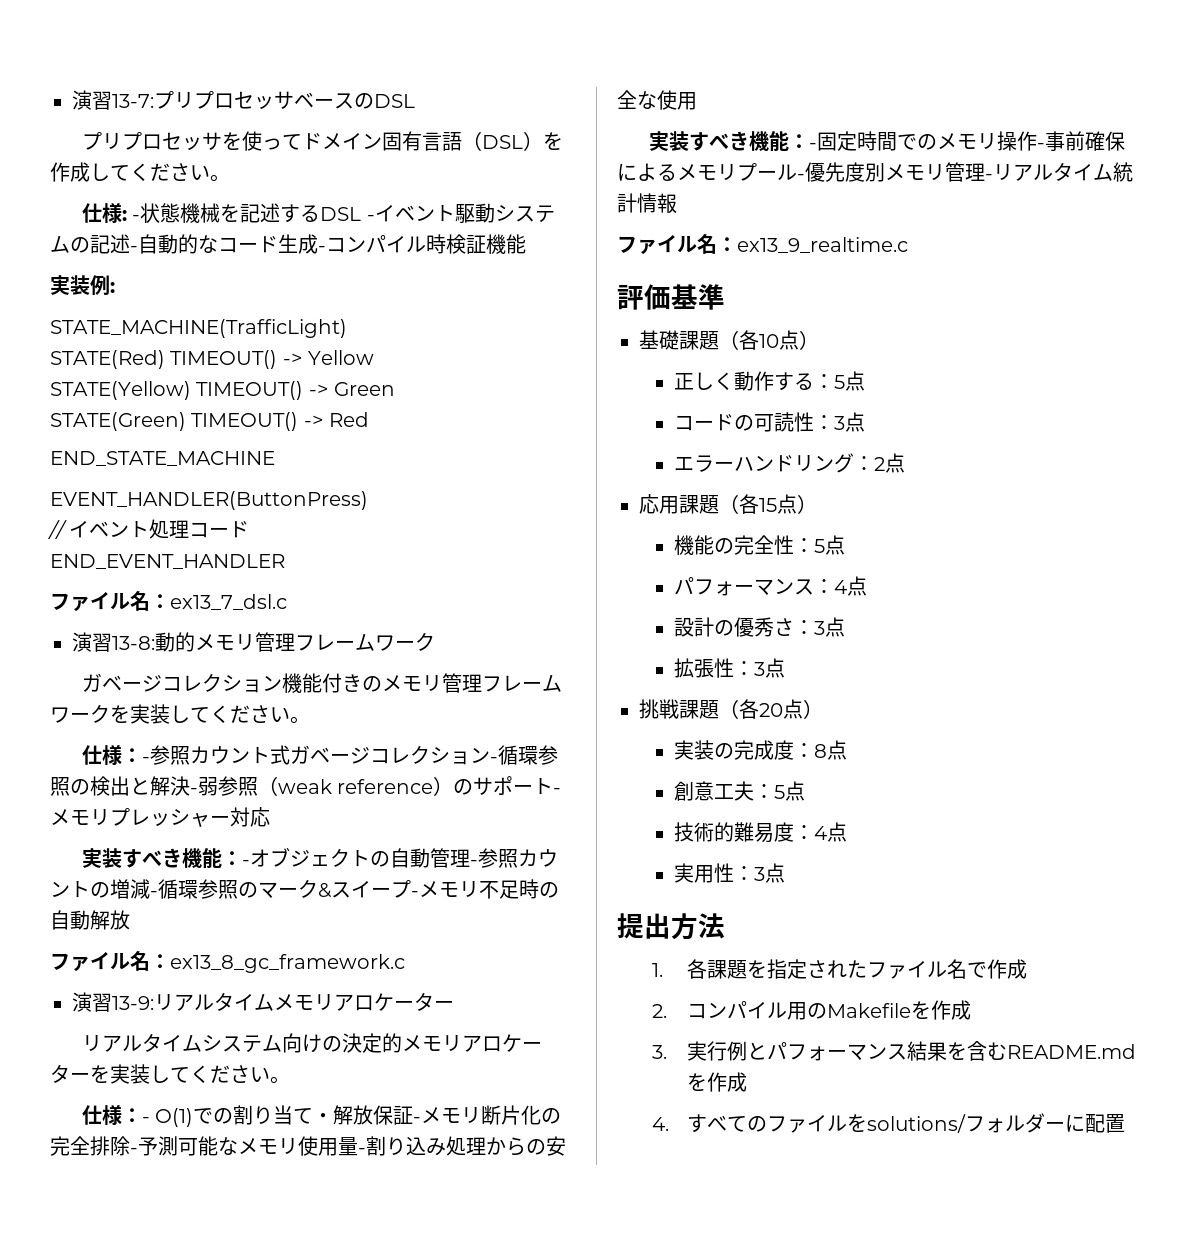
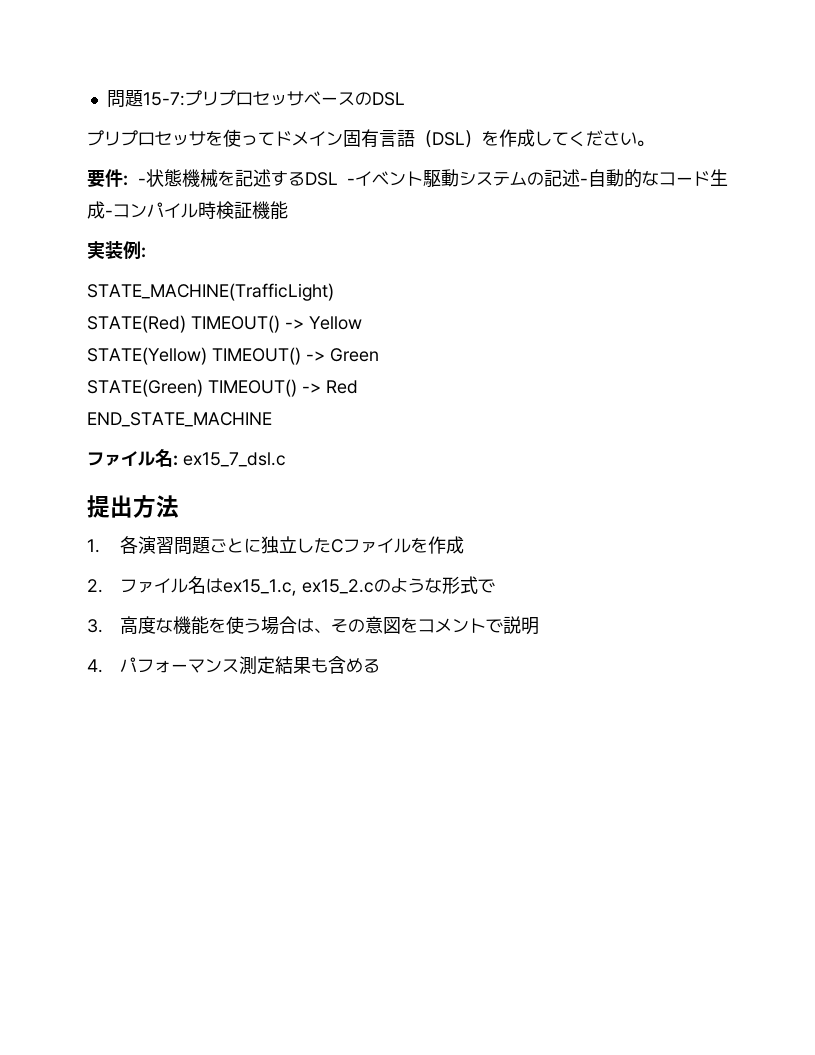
[72,90,154,110] 演習13-7: -> [106,90,185,108] 問題15-7:
[81,203,122,223] 仕様 -> [87,169,123,187] 要件
[50,491,368,510] [48,519,250,539] [50,554,285,569] [50,591,287,612] [72,632,435,652] [81,673,562,693] [50,704,310,724] [81,745,558,765] [50,776,562,796] [50,807,270,827] [81,847,558,868] [50,879,559,899] [50,910,130,930] [50,951,405,973] [72,992,454,1012] [81,1033,542,1053] [50,1064,290,1084] [81,1105,562,1127] [50,1136,566,1156] [617,90,697,110] [648,131,1125,151] [617,162,1133,182] [617,193,677,214] [617,234,908,255] [617,284,725,310] [639,330,819,350] [673,371,865,391] [673,412,865,432] [673,453,905,473] [639,494,817,514] [673,535,845,555] [673,576,867,596] [673,617,845,637] [673,658,785,678] [639,699,823,719] [673,740,847,760] [673,781,805,801] [673,822,847,843] [673,863,785,883] [617,913,725,940] [651,959,1027,979] [651,1000,971,1020] [651,1041,1136,1061] [686,1072,747,1092] [651,1113,1125,1133] EVENT_HANDLER(ButtonPress) // // イベント処理コード // END_EVENT_HANDLER // ファイル名：ex13_7_dsl.c // 演習13-8:動的メモリ管理フレームワーク // ガベージコレクション機能付きのメモリ管理フレームワークを実装してください。 // 仕様：-参照カウント式ガベージコレクション-循環参照の検出と解決-弱参照（weak reference）のサポート-メモリプレッシャー対応 // 実装すべき機能：-オブジェクトの自動管理-参照カウントの増減-循環参照のマーク&スイープ-メモリ不足時の自動解放 // ファイル名：ex13_8_gc_framework.c // 演習13-9:リアルタイムメモリアロケーター // リアルタイムシステム向けの決定的メモリアロケーターを実装してください。 // 仕様：- O(1)での割り当て・解放保証-メモリ断片化の完全排除-予測可能なメモリ使用量-割り込み処理からの安全な使用 // 実装すべき機能：-固定時間でのメモリ操作-事前確保によるメモリプール-優先度別メモリ管理-リアルタイム統計情報 // ファイル名：ex13_9_realtime.c // 評価基準 // 基礎課題（各10点） // 正しく動作する：5点 // コードの可読性：3点 // エラーハンドリング：2点 // 応用課題（各15点） // 機能の完全性：5点 // パフォーマンス：4点 // 設計の優秀さ：3点 // 拡張性：3点 // 挑戦課題（各20点） // 実装の完成度：8点 // 創意工夫：5点 // 技術的難易度：4点 // 実用性：3点 // 提出方法 // 1.各課題を指定されたファイル名で作成 // 2.コンパイル用のMakefileを作成 // 3.実行例とパフォーマンス結果を含むREADME.mdを作成 // 4.すべてのファイルをsolutions/フォルダーに配置 -> [87,449,286,467] [87,495,179,518] [87,536,464,555] [87,576,495,596] [87,616,539,635] [87,656,380,675] ファイル名: ex15_7_dsl.c // 提出方法 // 1.各演習問題ごとに独立したCファイルを作成 // 2.ファイル名はex15_1.c, ex15_2.cのような形式で // 3.高度な機能を使う場合は、その意図をコメントで説明 // 4.パフォーマンス測定結果も含める

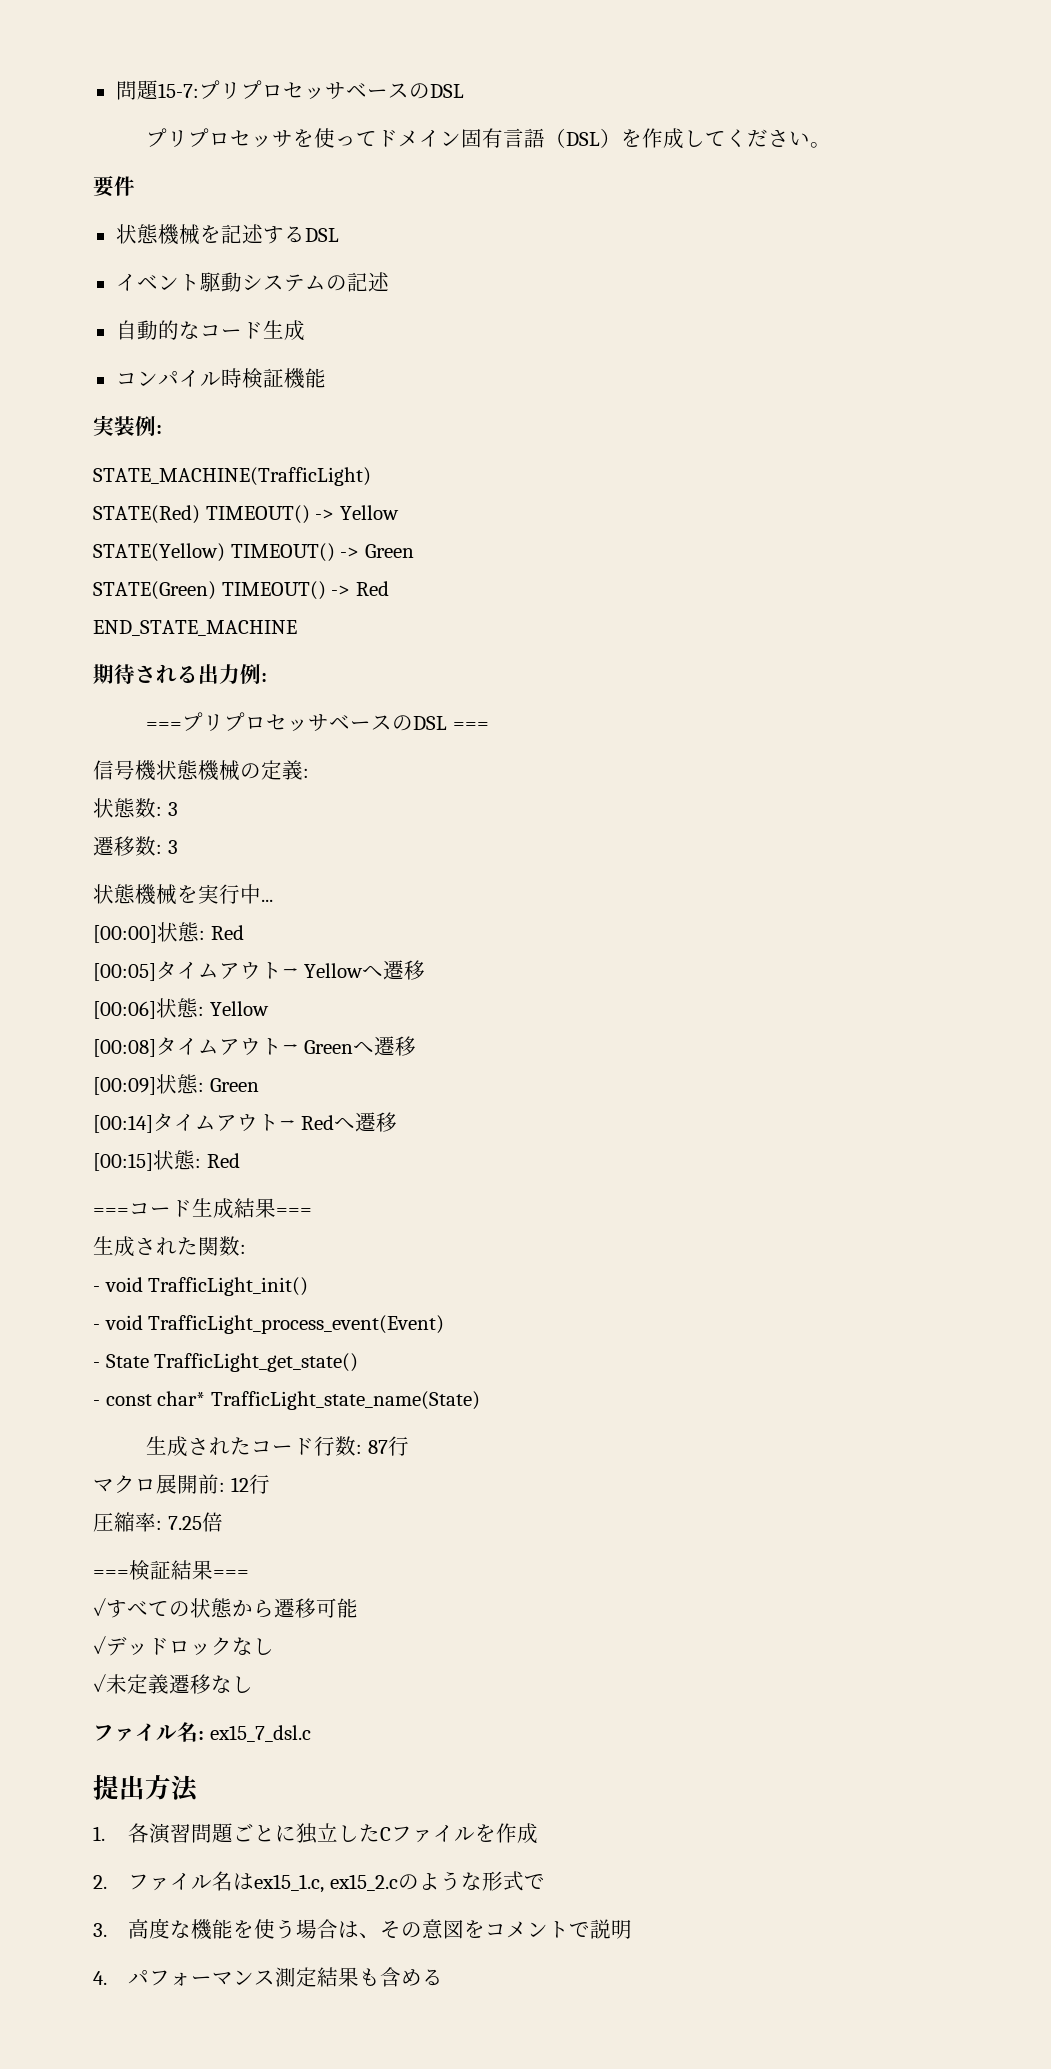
[123,175,146,186] : - -> (135, 186) //
[347,178,355,185] - -> (339, 235) //
[580,178,588,185] - -> (389, 282) //
[105,210,113,217] - -> (305, 330) //
(272, 419) none -> [93,663,267,684] [145,712,489,732] [93,760,309,781] [93,798,178,818] [93,836,178,856] [93,884,273,905] [93,922,244,943] [93,960,425,981] [93,998,269,1019] [93,1036,416,1057] [93,1074,259,1095] [93,1112,397,1133] [93,1150,240,1171] [93,1198,312,1219] [93,1236,246,1257] [93,1277,309,1296] [93,1315,445,1334] [93,1353,359,1372] [93,1391,480,1410] [145,1436,409,1457] [93,1474,270,1494] [93,1512,223,1532] [93,1560,249,1580] [93,1598,358,1618] [93,1636,274,1656] [93,1674,253,1694] // 期待される出力例: // ===プリプロセッサベースのDSL === // 信号機状態機械の定義: // 状態数: 3 // 遷移数: 3 // 状態機械を実行中... // [00:00]状態: Red // [00:05]タイムアウト→ Yellowへ遷移 // [00:06]状態: Yellow // [00:08]タイムアウト→ Greenへ遷移 // [00:09]状態: Green // [00:14]タイムアウト→ Redへ遷移 // [00:15]状態: Red // ===コード生成結果=== // 生成された関数: // - void TrafficLight_init() // - void TrafficLight_process_event(Event) // - State TrafficLight_get_state() // - const char* TrafficLight_state_name(State) // 生成されたコード行数: 87行 // マクロ展開前: 12行 // 圧縮率: 7.25倍 // ===検証結果=== // ✓すべての状態から遷移可能 // ✓デッドロックなし // ✓未定義遷移なし

